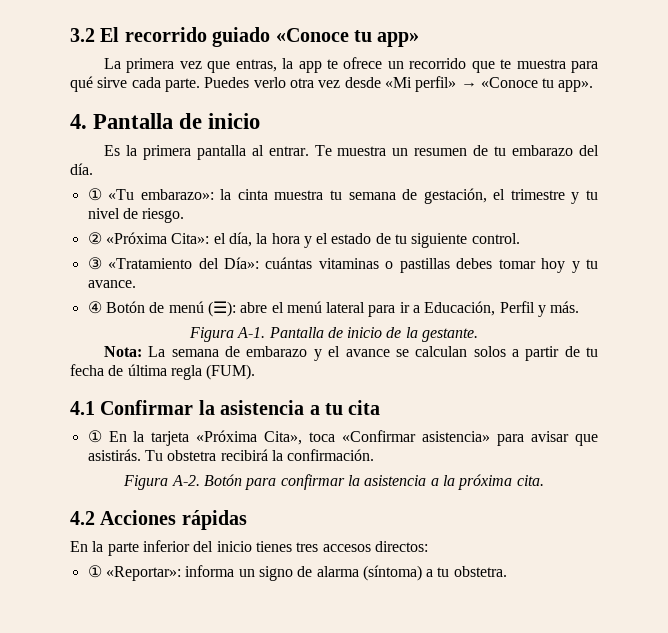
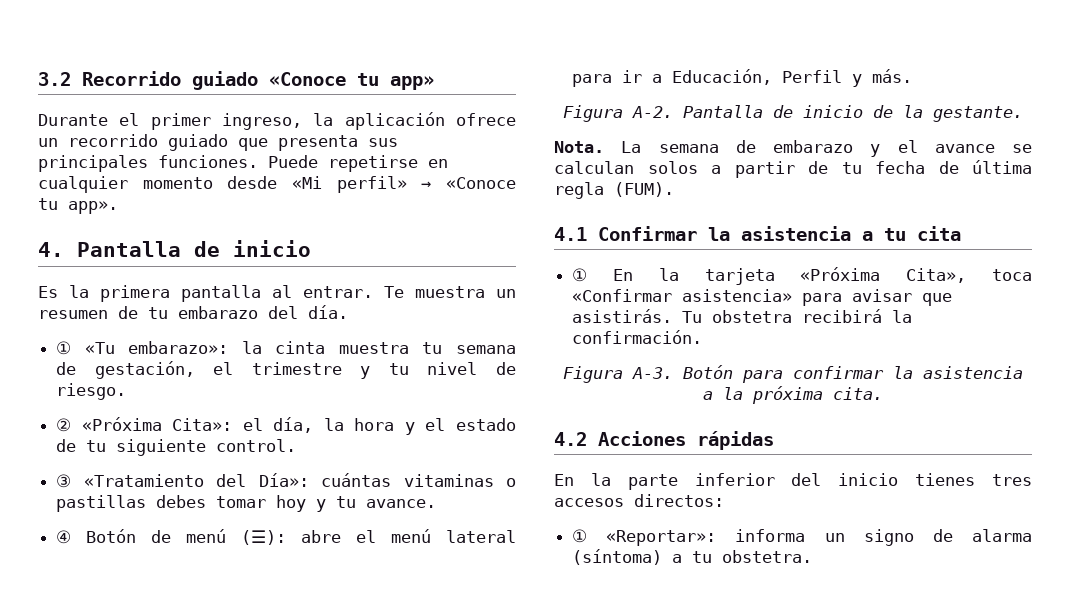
[100,27,207,42] El recorrido -> [82,71,181,86] Recorrido
[104,57,598,73] [70,76,341,92] La primera vez que entras, la app te ofrece un recorrido que te muestra para qué sirve cada parte. Puedes verlo otra vez -> [38,112,516,130] [38,134,398,151] [38,155,448,172] [38,176,213,193] Durante el primer ingreso, la aplicación ofrece un recorrido guiado que presenta sus principales funciones. Puede repetirse en cualquier momento
[237,327,266,338] A-1. -> [632,106,673,118] A-2.
[104,346,143,357] Nota: -> [554,141,604,153] Nota.
[171,475,200,486] A-2. -> [632,367,673,379] A-3.

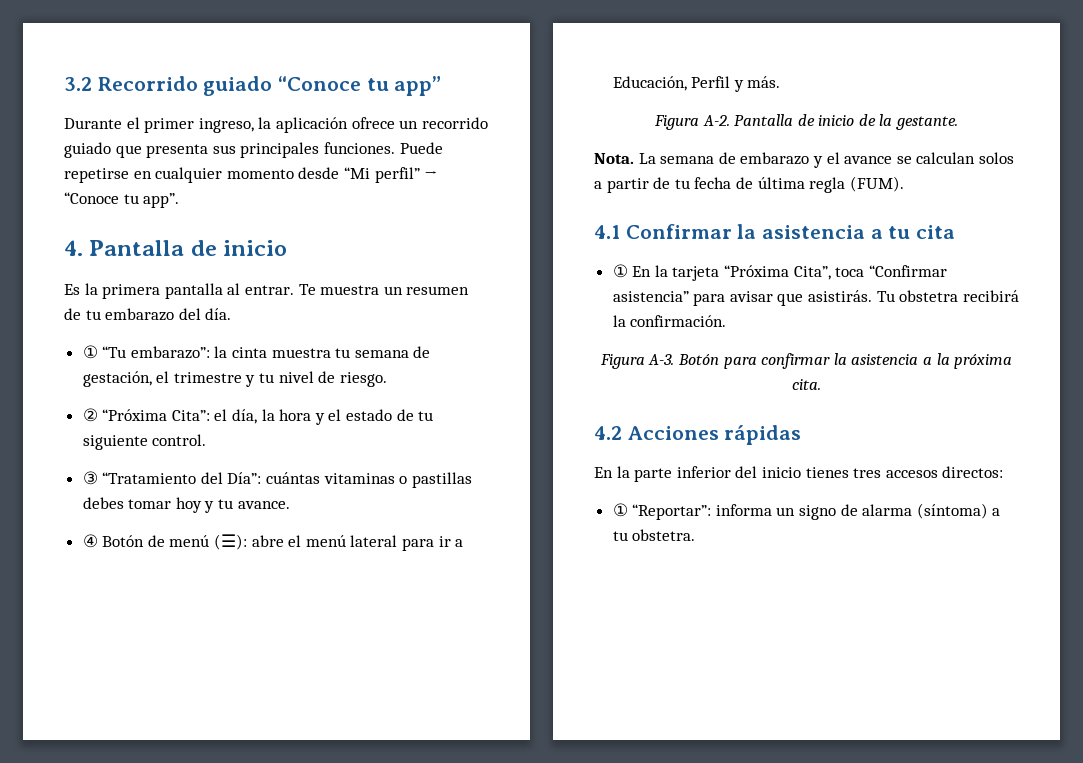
[269,72,434,90] «Conoce tu app» -> [278,76,442,96] “Conoce tu app”
[292,176,516,193] [38,198,118,214] «Mi perfil» → «Conoce tu app». -> [343,167,438,183] [64,192,180,208] “Mi perfil” → “Conoce tu app”.
[84,341,229,354] «Tu embarazo»: -> [102,346,210,359] “Tu embarazo”:
[81,417,233,431] «Próxima Cita»: -> [102,409,210,421] “Próxima Cita”:
[83,473,309,487] «Tratamiento del Día»: -> [102,472,262,484] “Tratamiento del Día”:
[800,267,1032,283] [572,289,793,302] «Próxima Cita», toca «Confirmar asistencia» -> [724,265,947,280] [612,291,689,302] “Próxima Cita”, toca “Confirmar asistencia”
[606,530,717,546] «Reportar»: -> [632,504,712,520] “Reportar”:

